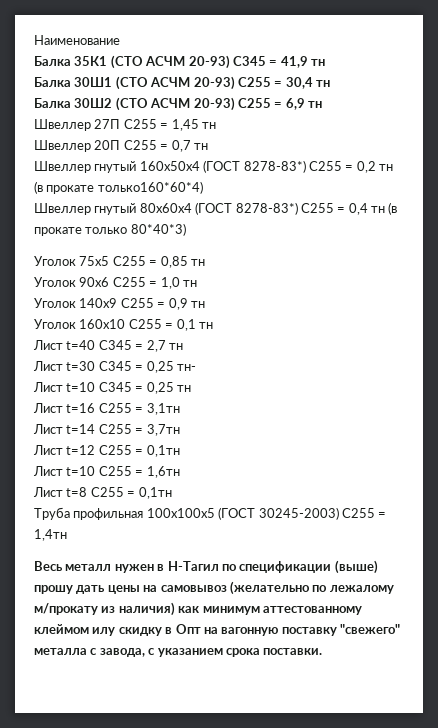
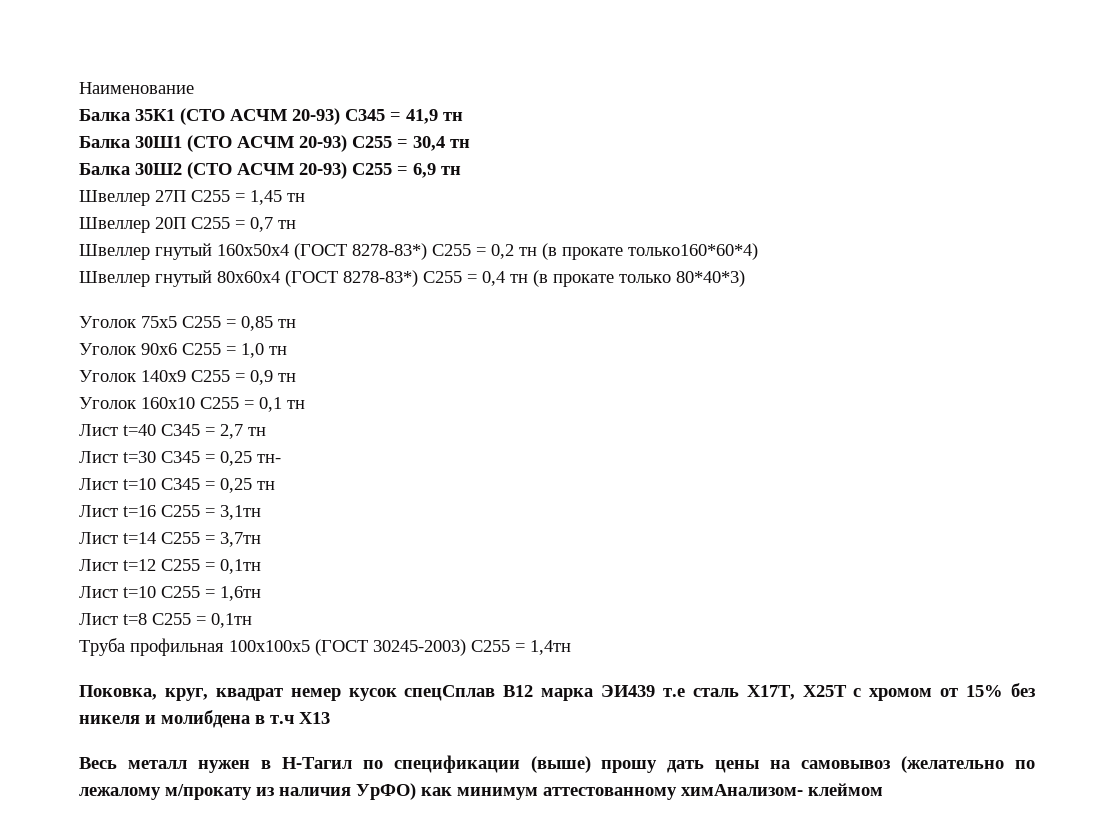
(67, 535) none -> [79,683,1035,701] [79,710,330,728] // Поковка, круг, квадрат немер кусок спецСплав В12 марка ЭИ439 т.е сталь Х17Т, Х25Т с хромом от 15% без никеля и молибдена в т.ч Х13
[118,602,175,616] наличия) -> [279,783,416,800] наличия УрФО)
[34,624,400,636] [34,648,323,657] клеймом илу скидку в Опт на вагонную поставку "свежего" металла с завода, с указанием срока поставки. -> [681,783,883,796] химАнализом- клеймом

